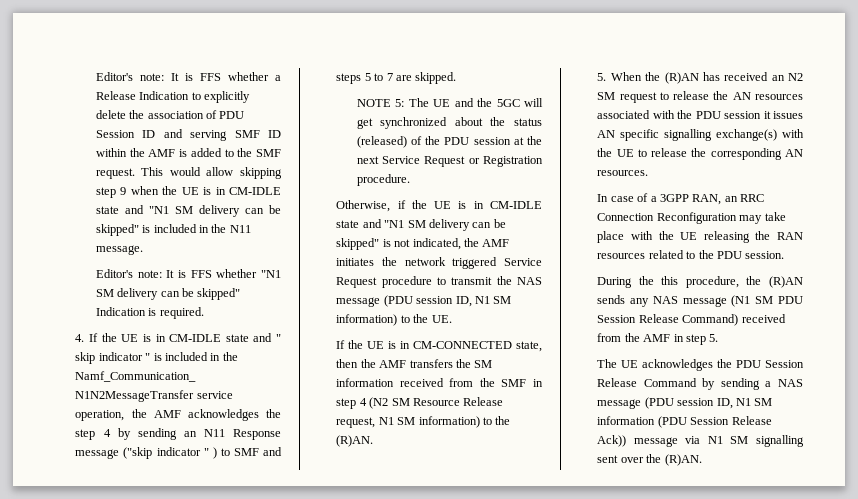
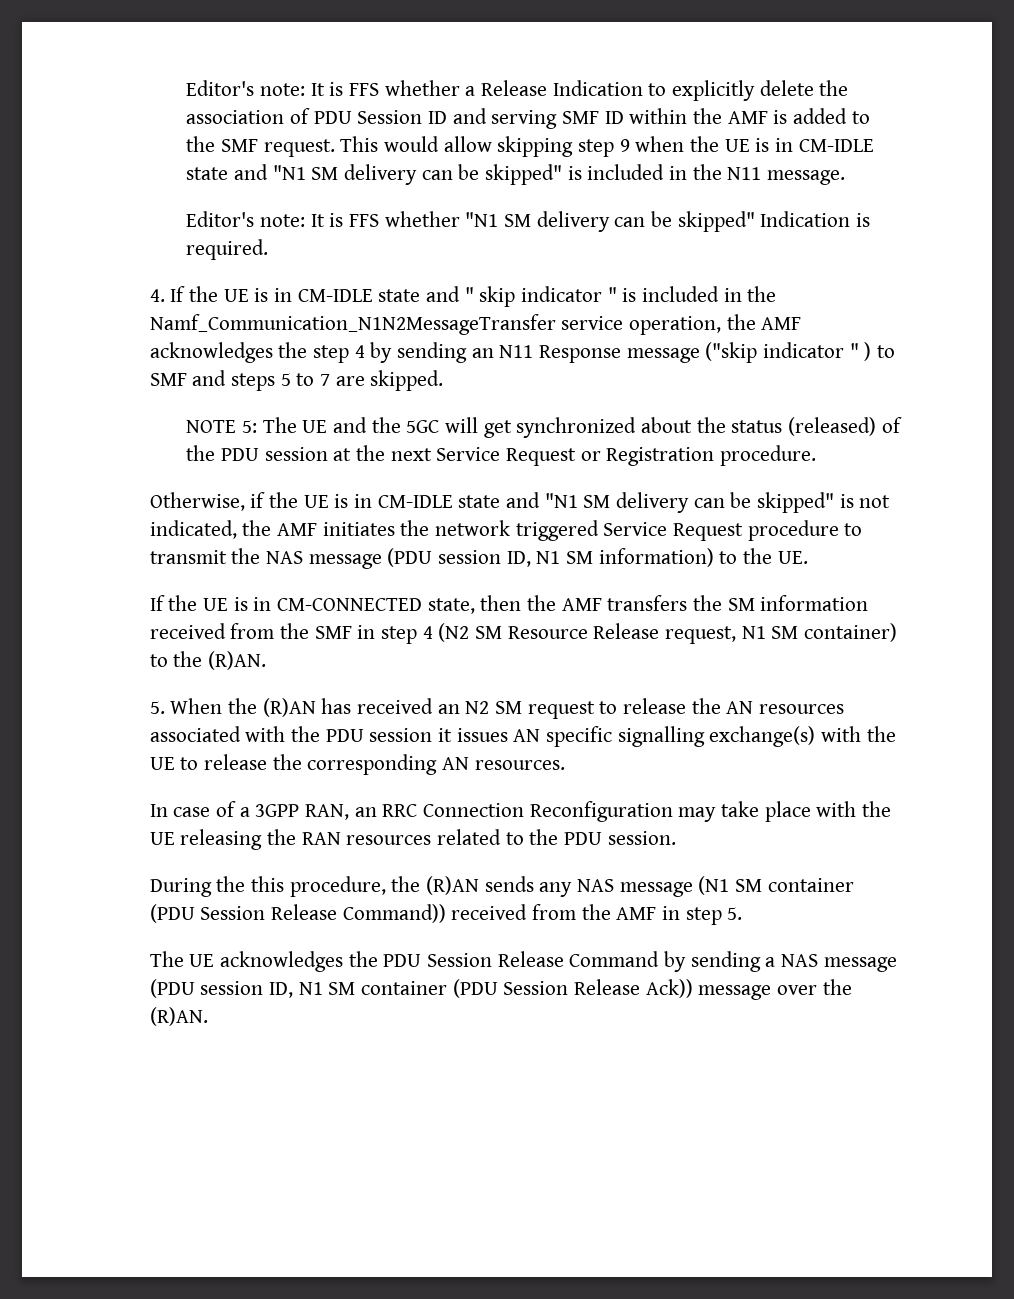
[418,416,480,428] information) -> [803,623,897,642] container)
[778,296,803,304] [597,314,739,326] PDU Session Release Command) -> [767,878,854,892] [149,904,446,923] container (PDU Session Release Command))
[597,416,656,425] information -> [360,981,447,995] container
[685,435,804,447] [597,455,619,463] via N1 SM signalling sent -> (772, 992) none

